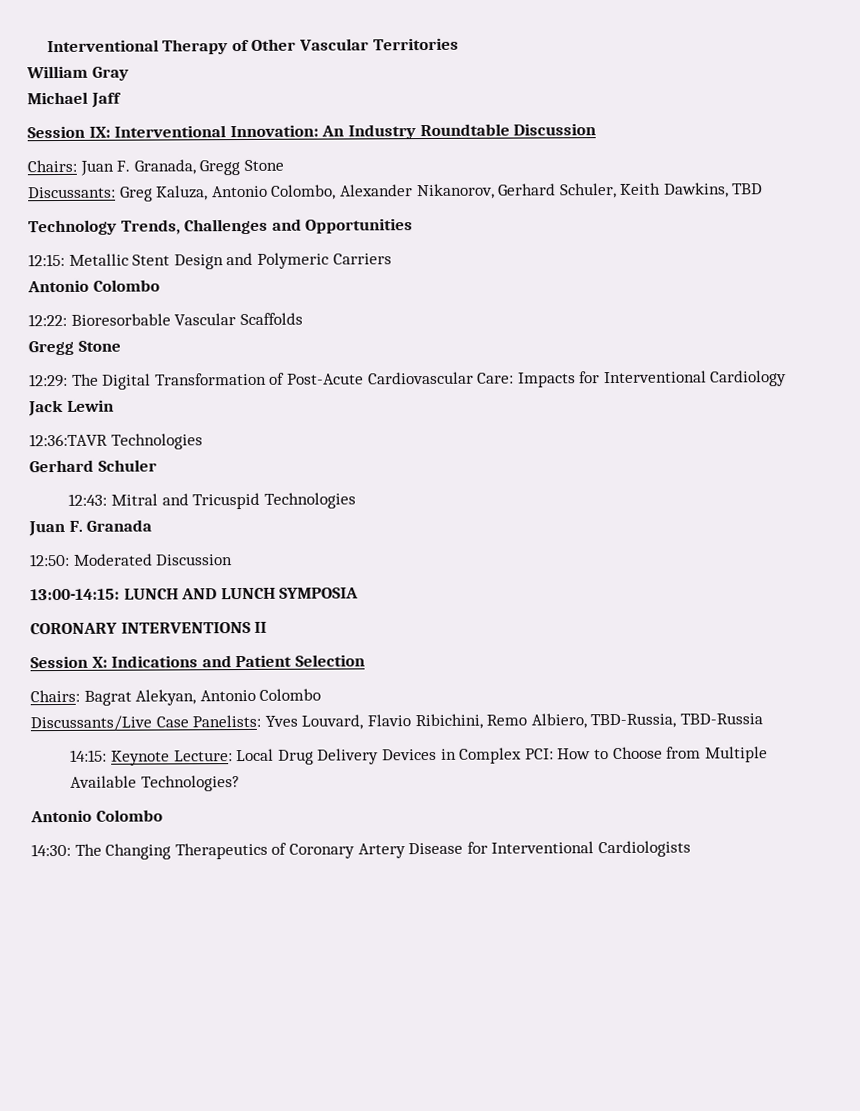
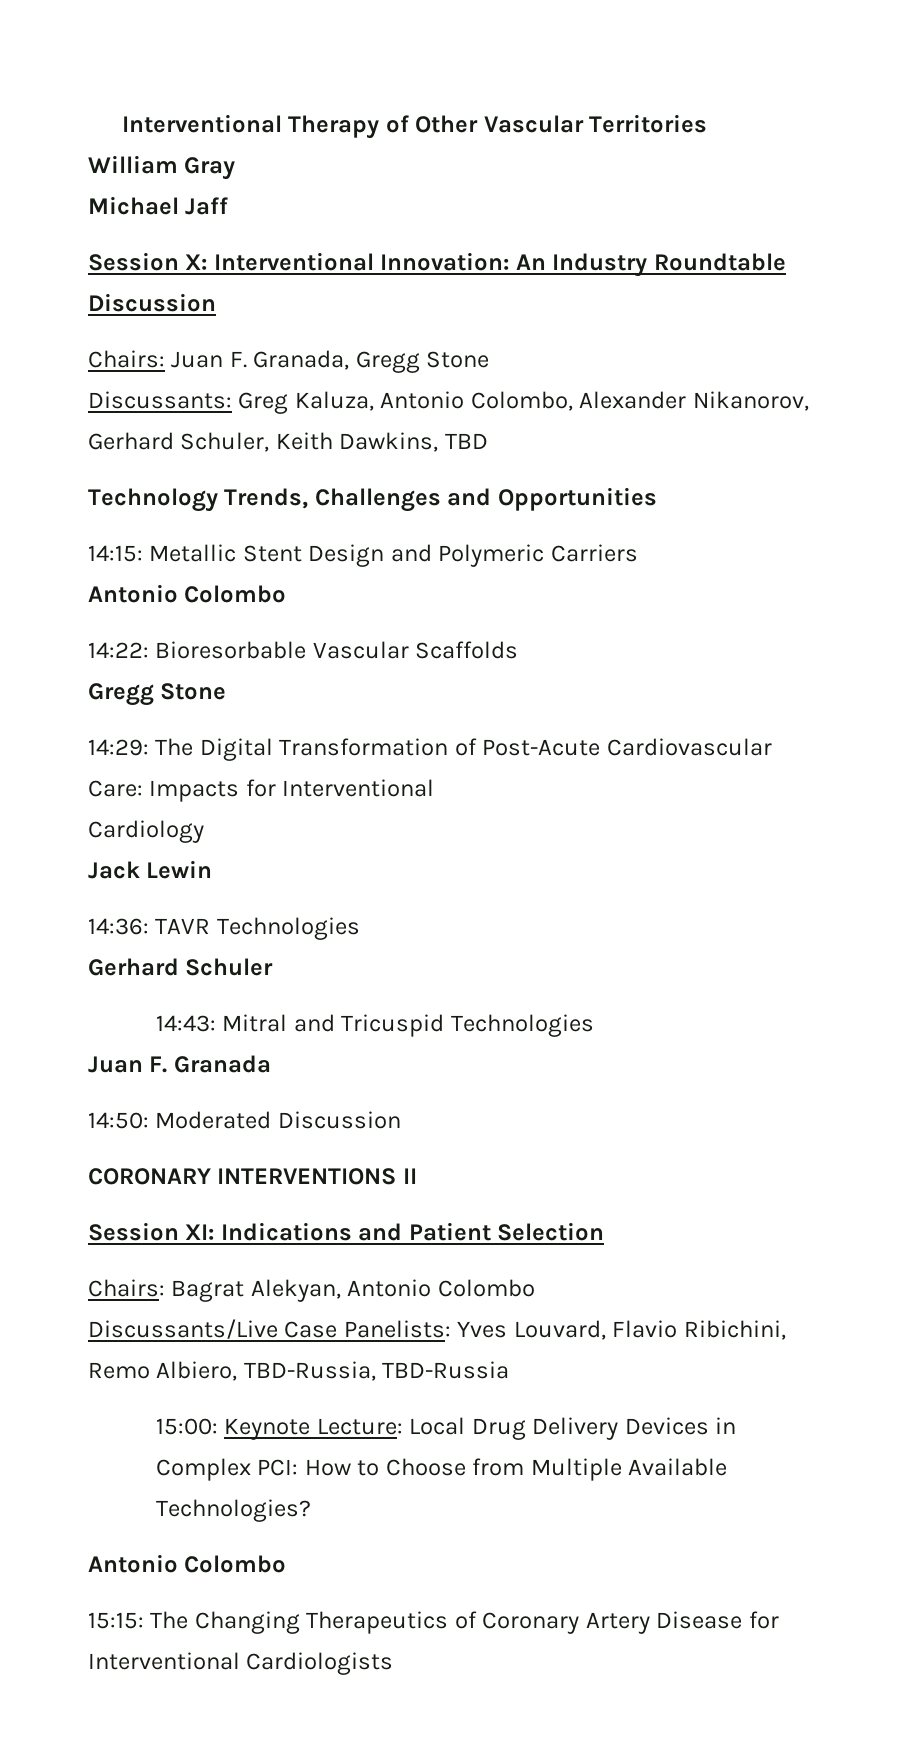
[88,126,111,138] IX: -> [185,254,208,270] X:
[28,253,65,267] 12:15: -> [88,545,143,562] 14:15:
[28,313,67,327] 12:22: -> [88,642,149,658] 14:22:
[29,373,68,388] 12:29: -> [88,739,149,756] 14:29:
(707, 377) none -> (435, 788) //
[29,433,108,447] 12:36:TAVR -> [88,918,211,935] 14:36: TAVR
[68,493,108,506] 12:43: -> [155,1015,216,1032] 14:43:
[29,553,70,567] 12:50: -> [88,1112,149,1129] 14:50:
[30,587,360,601] // 13:00-14:15: LUNCH AND LUNCH SYMPOSIA -> (401, 1120) none
[91,656,108,668] X: -> [185,1224,215,1240] XI:
[70,749,108,762] 14:15: -> [155,1418,218,1435] 15:00:
[31,843,71,857] 14:30: -> [88,1612,144,1629] 15:15:

